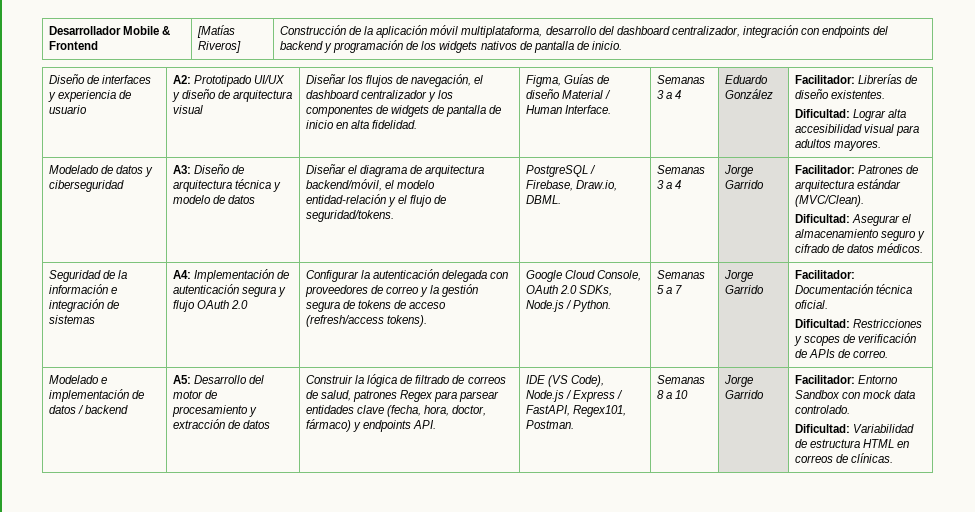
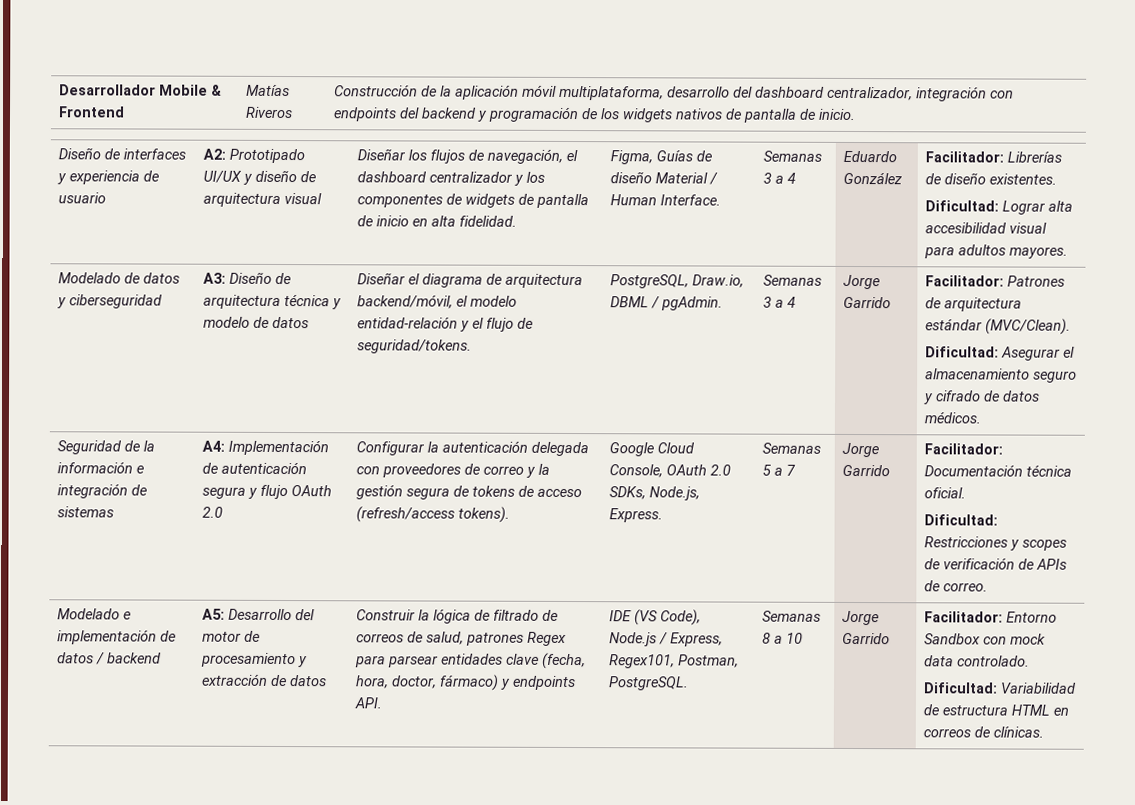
[196,25,235,38] [197,41,241,53] [Matías Riveros] -> [245,84,290,97] [244,106,293,119] Matías Riveros
[525,165,597,177] [525,180,618,191] [525,195,561,204] PostgreSQL / Firebase, Draw.io, DBML. -> [609,274,744,289] [609,296,723,311] PostgreSQL, Draw.io, DBML / pgAdmin.
[525,300,612,312] Node.js / Python. -> [648,486,700,501] [608,508,663,523] Node.js, Express.
[573,390,624,402] [525,405,627,417] [525,420,574,429] Express / FastAPI, Regex101, Postman. -> [669,632,723,647] [608,654,739,669] [607,676,689,691] Express, Regex101, Postman, PostgreSQL.

